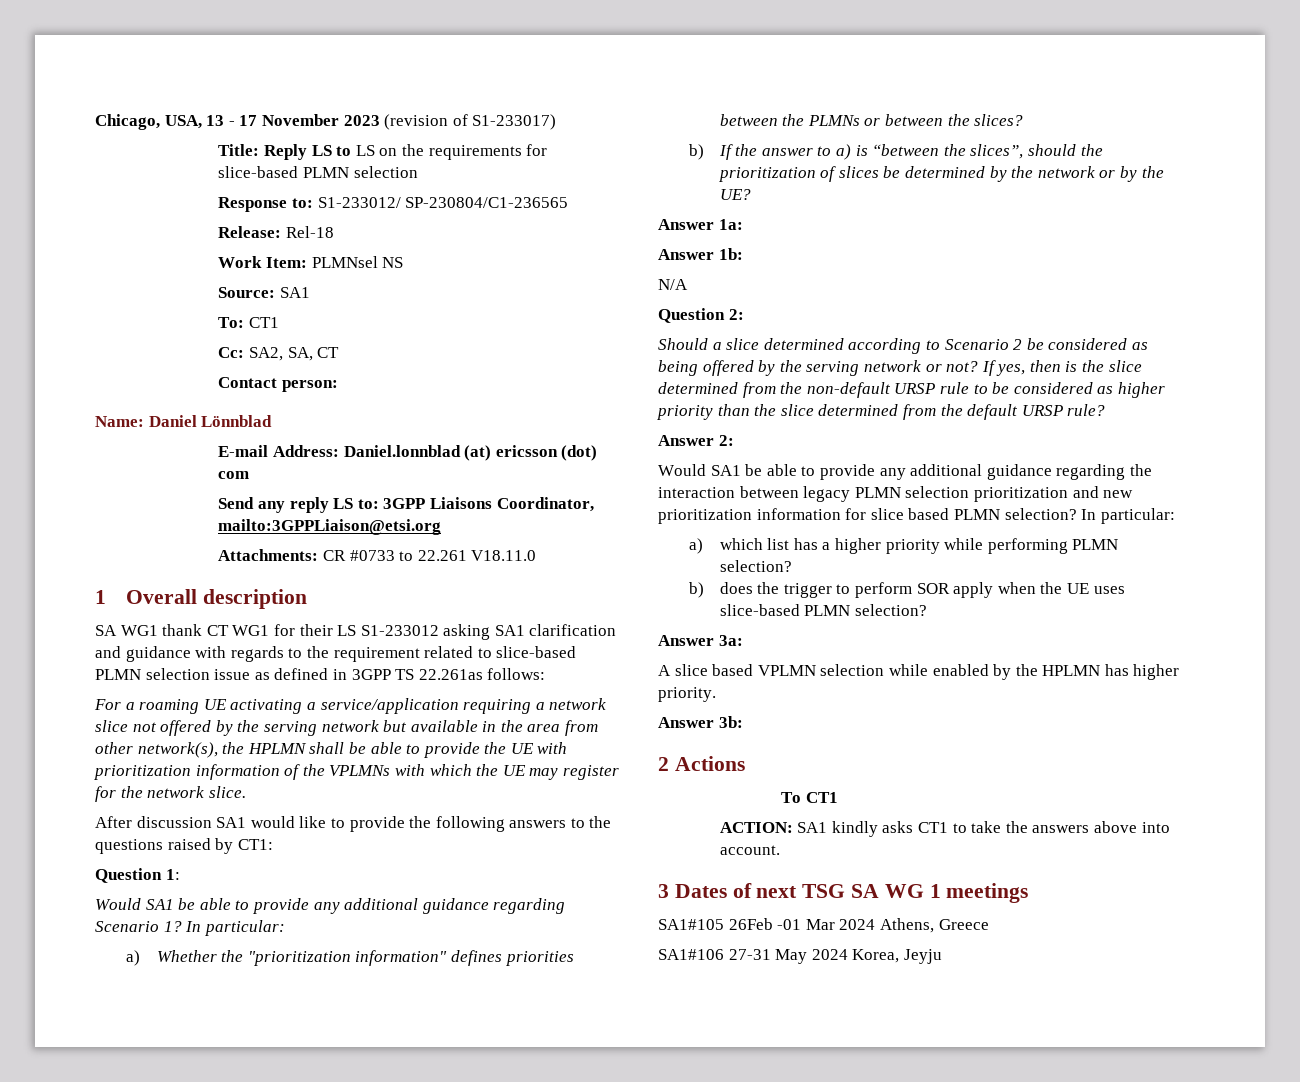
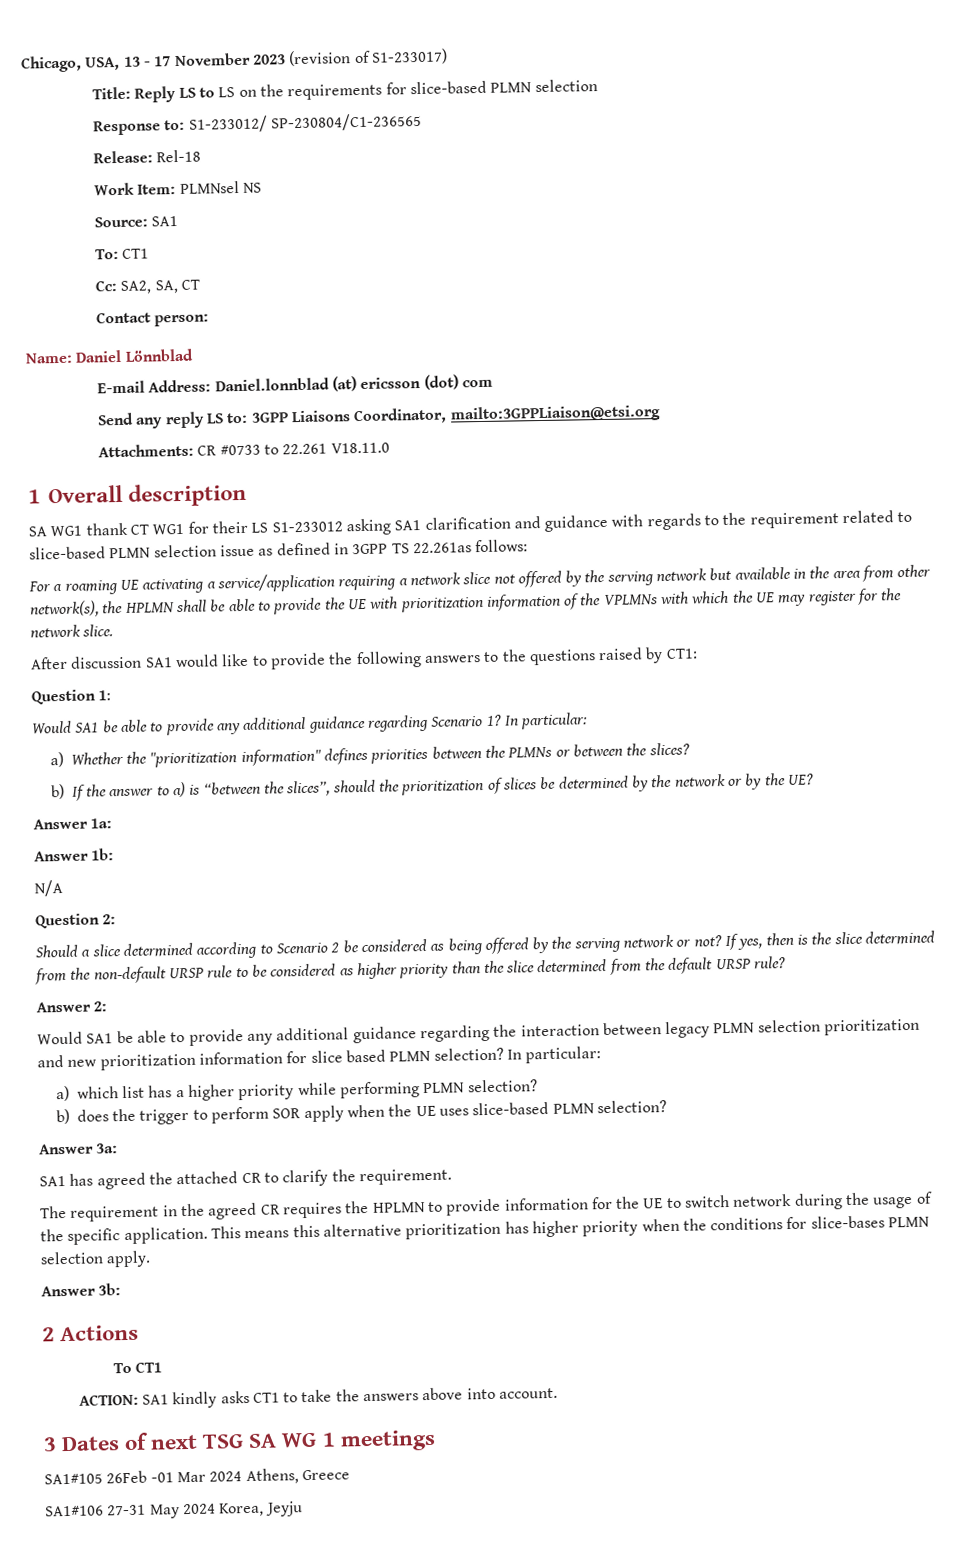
[658,664,1180,680] [658,687,716,702] A slice based VPLMN selection while enabled by the HPLMN has higher priority. -> [39,1168,452,1190] [40,1191,933,1222] [40,1215,931,1245] [40,1250,152,1268] SA1 has agreed the attached CR to clarify the requirement. // The requirement in the agreed CR requires the HPLMN to provide information for the UE to switch network during the usage of the specific application. This means this alternative prioritization has higher priority when the conditions for slice-bases PLMN selection apply.

